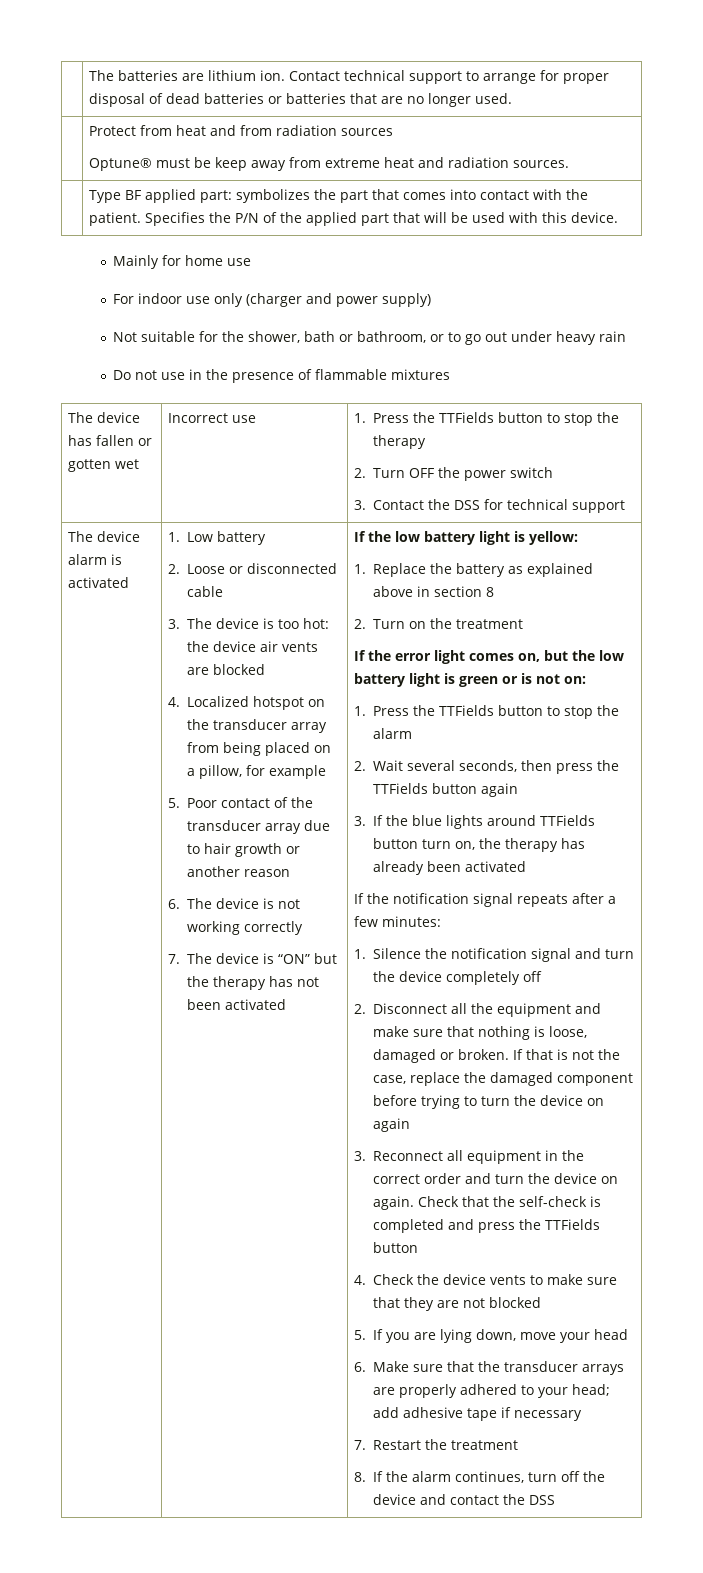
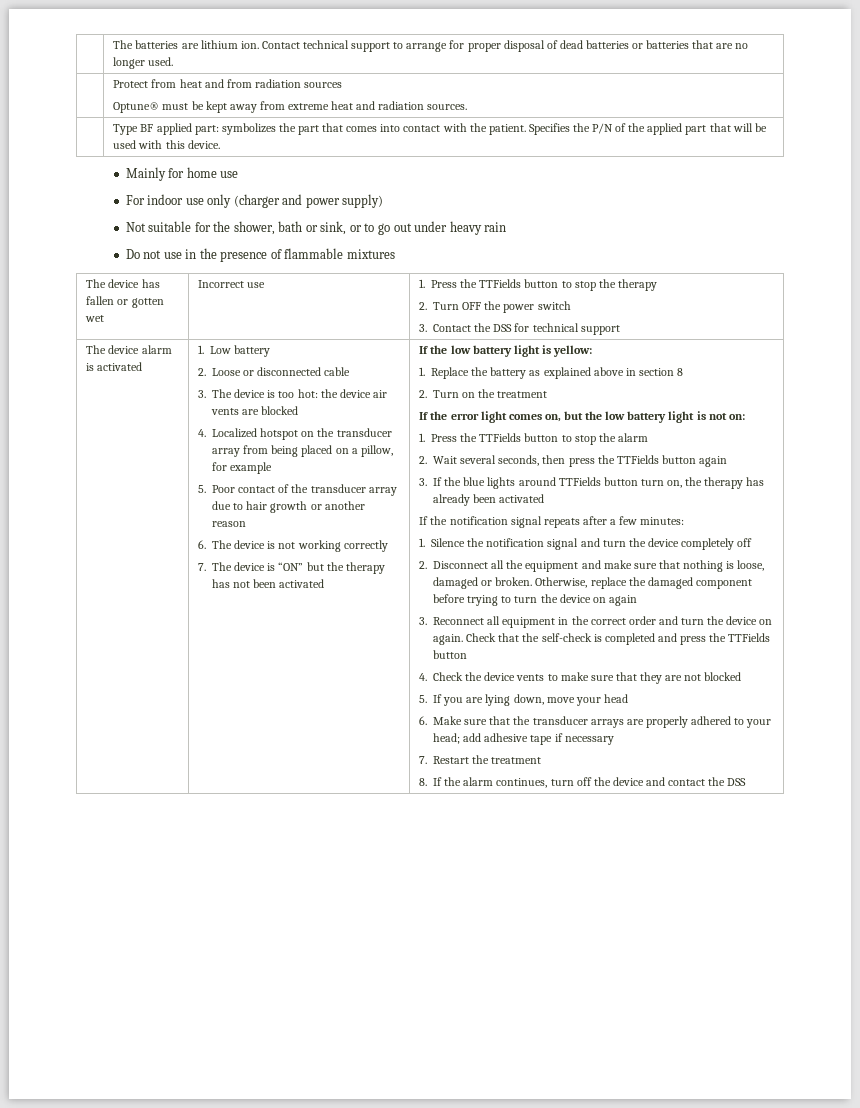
[215,157,248,171] keep -> [205,101,227,113] kept
[357,331,427,343] bathroom, -> [320,221,347,235] sink,
[459,673,533,687] green or is -> (706, 415) none
[513,1049,621,1060] [373,1075,407,1084] If that is not the case, -> [535,577,588,588] Otherwise,

